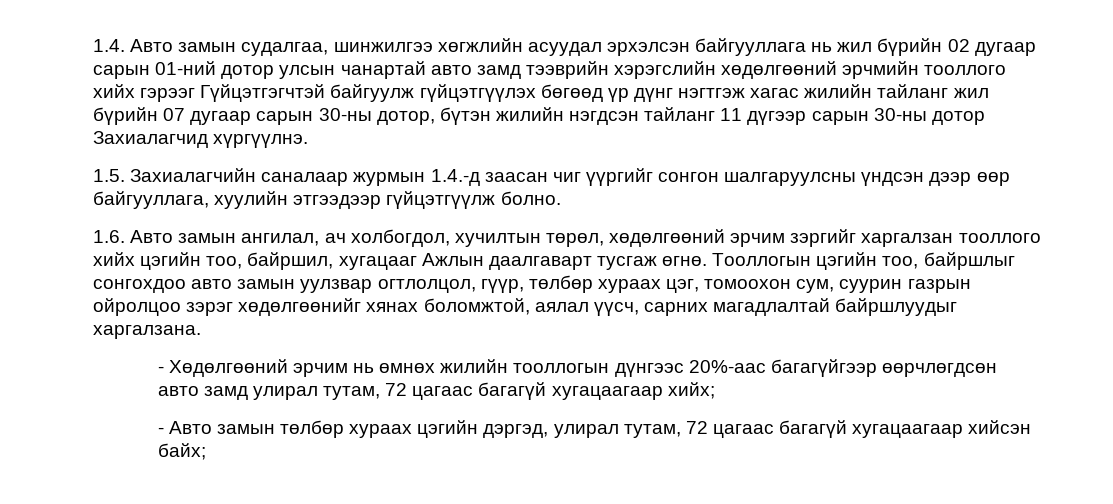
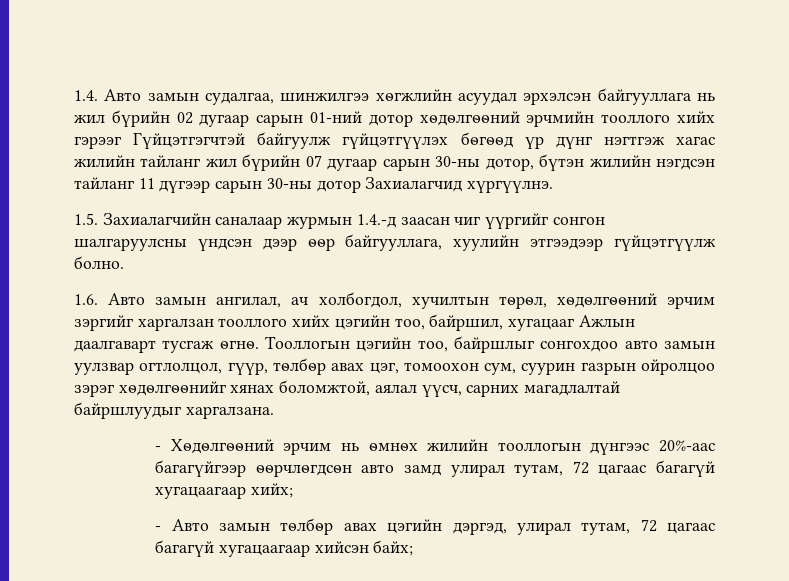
[279,61,717,79] улсын чанартай авто замд тээврийн хэрэгслийн -> (413, 120) none
[597,279,661,293] хураах -> [331,363,365,371] авах
[349,424,413,438] хураах -> [343,523,377,531] авах

